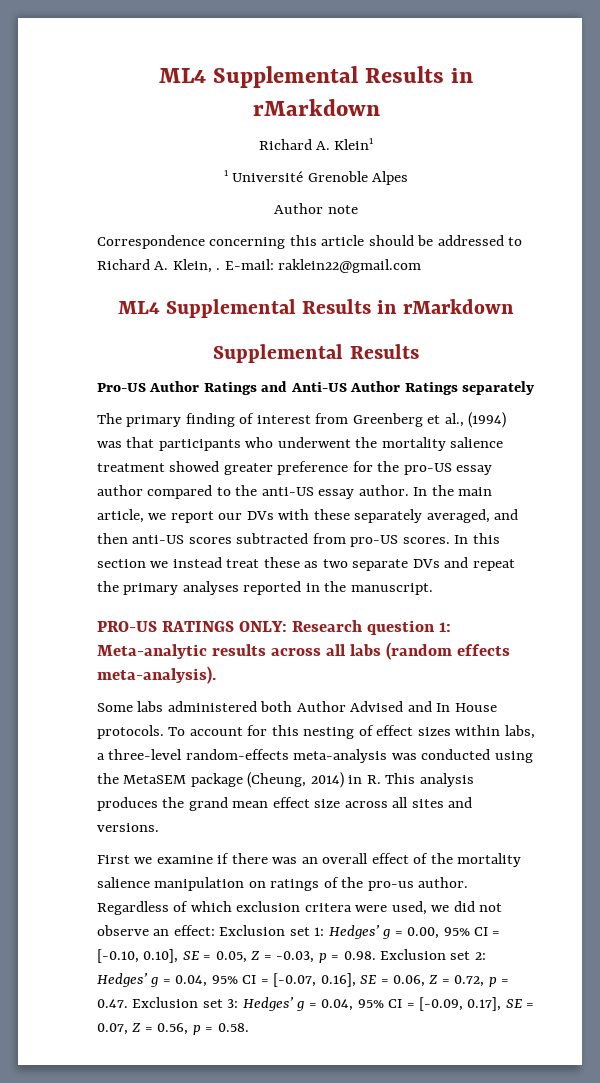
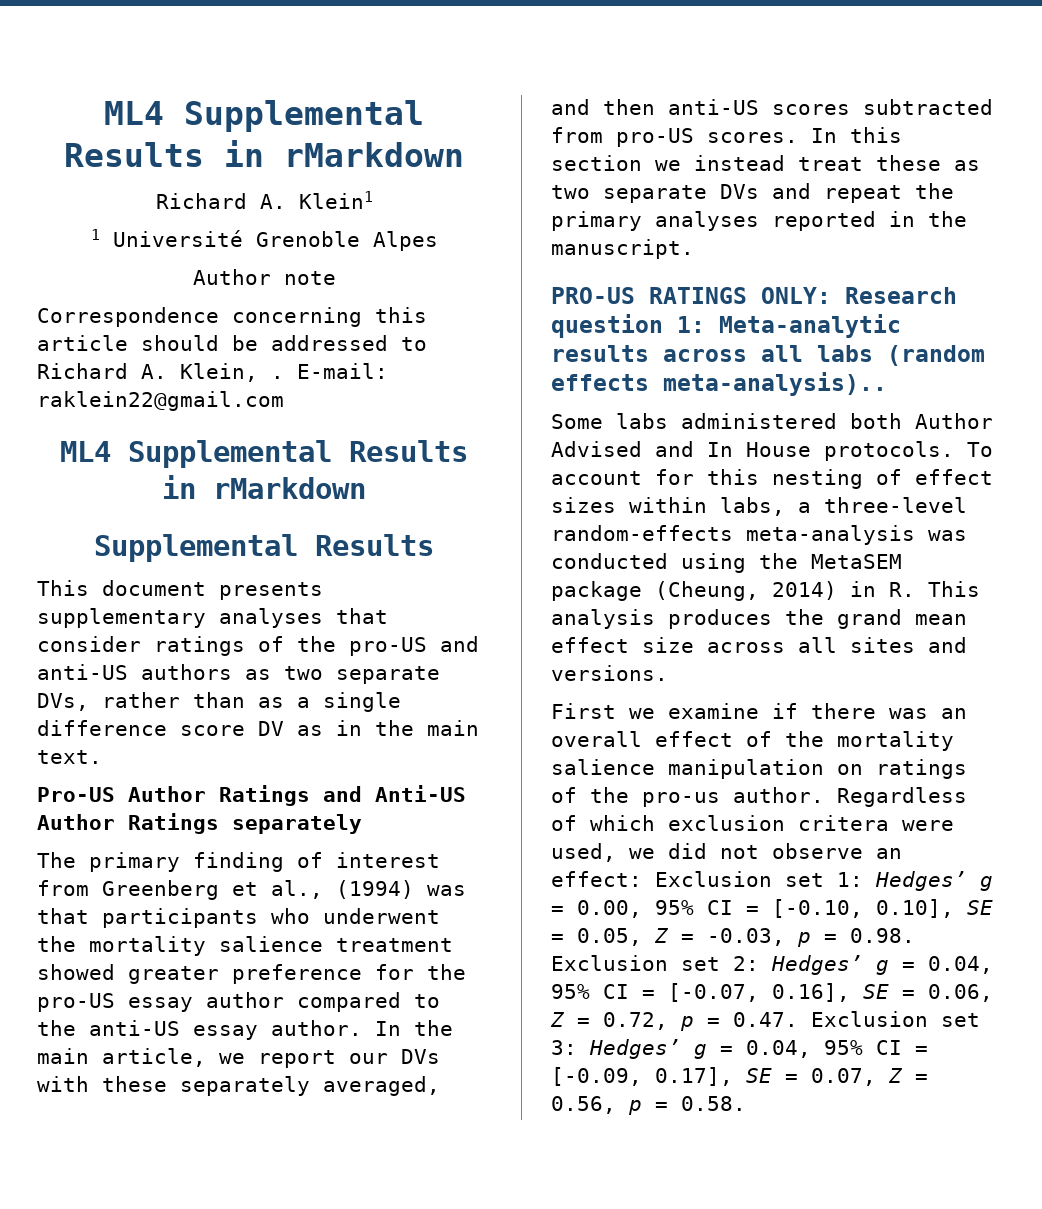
(419, 351) none -> [37,580,323,600] [37,608,388,628] [37,636,479,656] [37,664,440,684] [37,692,401,712] [37,720,479,736] [37,750,102,764] // This document presents supplementary analyses that consider ratings of the pro-US and anti-US authors as two separate DVs, rather than as a single difference score DV as in the main text.
[97,666,216,684] meta-analysis). -> [663,372,887,396] meta-analysis)..

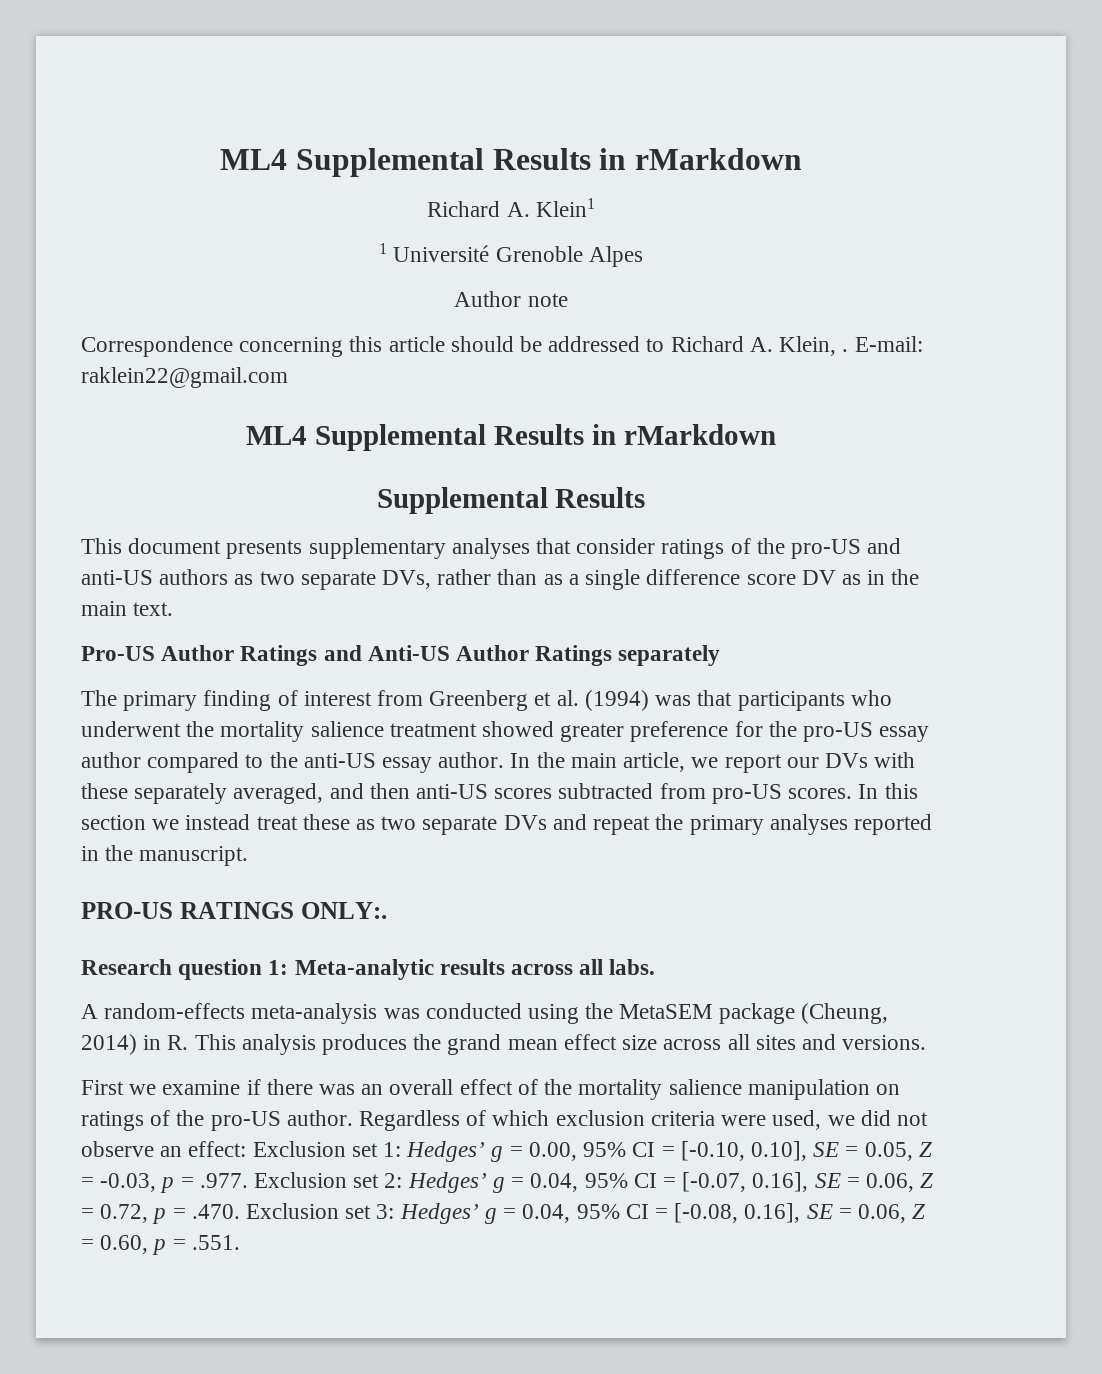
[271,880,323,899] al., -> [556,690,579,706] al.
[761,287,831,304] ONLY: -> [300,902,387,919] ONLY:. //
[817,345,985,366] [551,372,887,396] [551,413,993,429] [551,441,993,461] [551,469,993,489] [551,497,967,516] labs (random effects meta-analysis).. // Some labs administered both Author Advised and In House protocols. To account for this nesting of effect sizes within labs, a three-level -> [609,959,656,975] [81,1004,98,1019] labs. // A
[642,792,720,807] pro-us -> [210,1111,281,1131] pro-US
[798,815,889,831] critera -> [650,1111,715,1126] criteria
[850,928,915,943] 0.98. -> [199,1173,248,1188] .977.
[733,1012,798,1027] 0.47. -> [191,1204,240,1219] .470.
[551,1067,928,1086] [551,1096,746,1115] [-0.09, 0.17], SE = 0.07, Z = 0.56, p = 0.58. -> [674,1203,926,1223] [81,1235,240,1255] [-0.08, 0.16], SE = 0.06, Z = 0.60, p = .551.

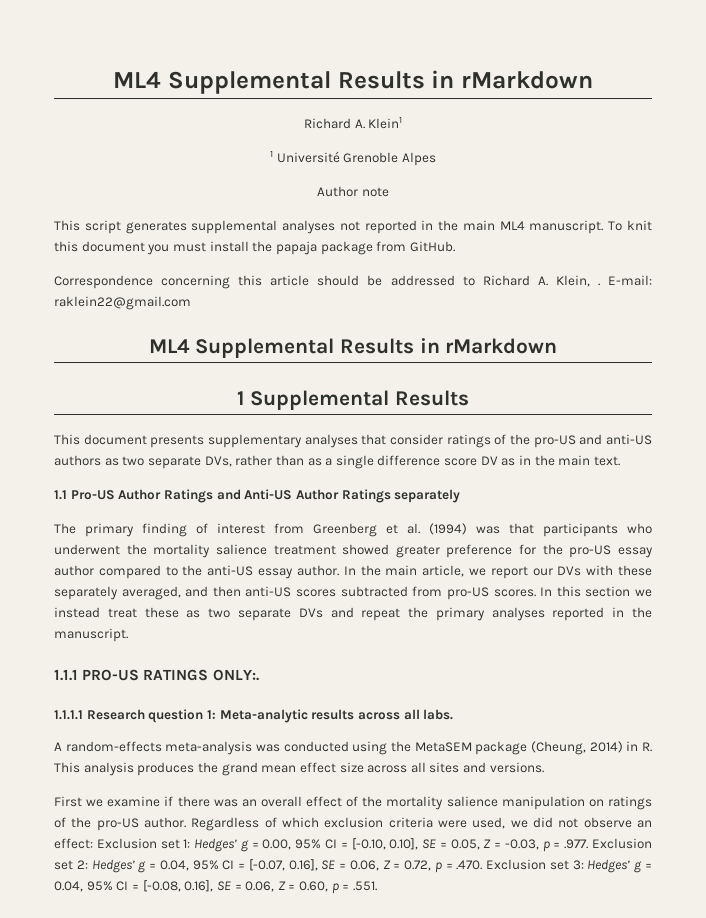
(568, 300) none -> [54,220,652,234] [54,241,455,255] // This script generates supplemental analyses not reported in the main ML4 manuscript. To knit this document you must install the papaja package from GitHub.
(776, 434) none -> [237,391,245,405] 1
(174, 609) none -> [54,490,67,500] 1.1
(249, 856) none -> [54,669,78,681] 1.1.1
(387, 910) none -> [54,710,83,720] 1.1.1.1

